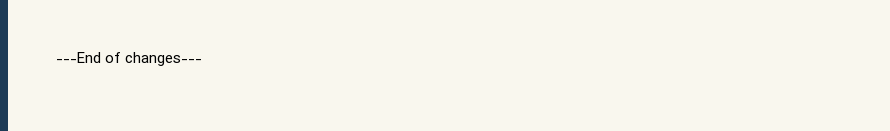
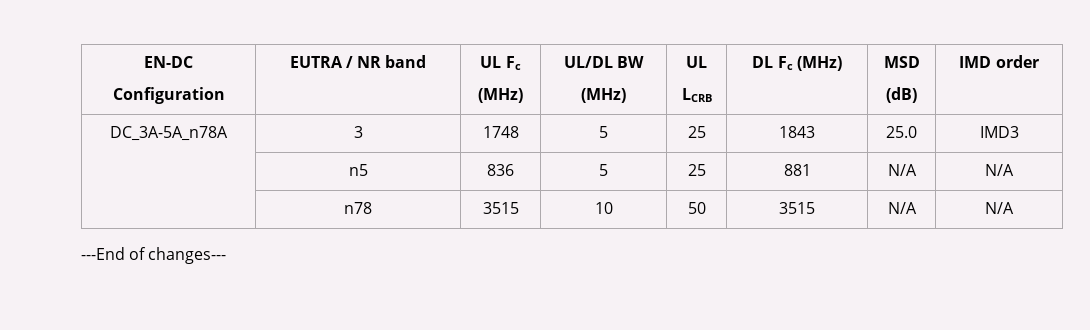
(56, 57) none -> [144,56,193,68] [112,87,225,104] [289,55,427,68] [480,56,521,70] [478,88,523,103] [563,56,645,68] [581,88,626,103] [686,56,707,68] [681,88,712,102] [752,56,842,71] [883,56,920,68] [886,87,917,103] [959,55,1039,68] [110,126,228,141] [353,126,363,138] [482,126,519,138] [599,126,608,138] [687,126,706,138] [779,126,815,138] [886,126,917,138] [979,126,1019,138] [348,164,368,176] [487,164,514,176] [599,164,608,176] [687,164,706,176] [783,164,811,176] [887,164,917,176] [985,164,1014,176] [344,202,372,214] [482,202,519,214] [594,202,613,214] [687,202,706,214] [779,202,815,214] [887,202,917,214] [985,202,1014,214] EN-DC // Configuration | EUTRA / NR band | UL Fc // (MHz) | UL/DL BW // (MHz) | UL // LCRB | DL Fc (MHz) | MSD // (dB) | IMD order // DC_3A-5A_n78A | 3 | 1748 | 5 | 25 | 1843 | 25.0 | IMD3 // | n5 | 836 | 5 | 25 | 881 | N/A | N/A // | n78 | 3515 | 10 | 50 | 3515 | N/A | N/A //

